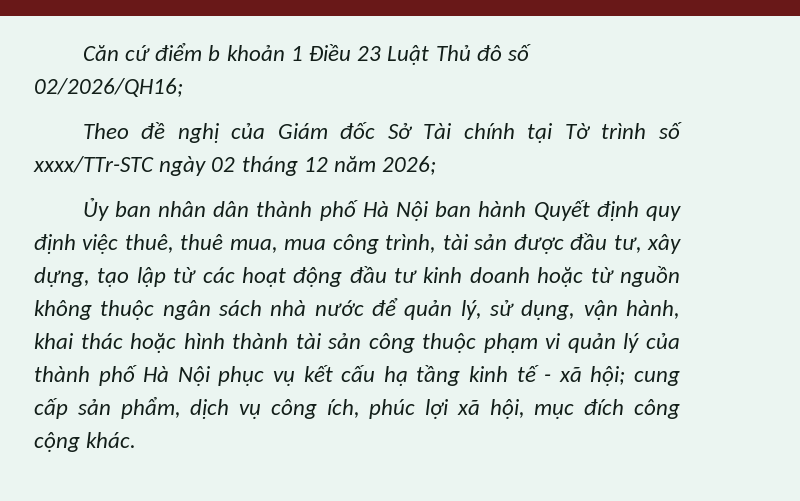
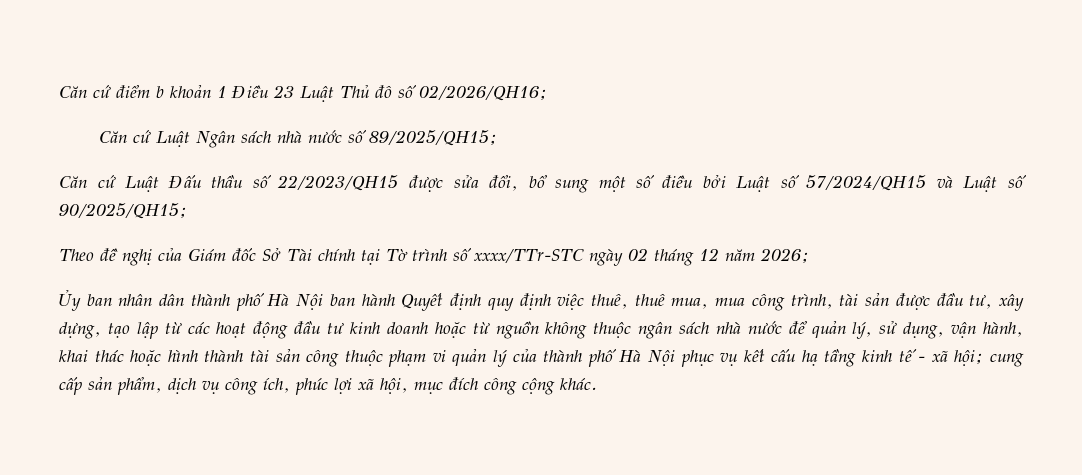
(183, 87) none -> [99,130,498,148] [59,175,1027,193] [59,203,187,219] // Căn cứ Luật Ngân sách nhà nước số 89/2025/QH15; // Căn cứ Luật Đấu thầu số 22/2023/QH15 được sửa đổi, bổ sung một số điều bởi Luật số 57/2024/QH15 và Luật số 90/2025/QH15;

